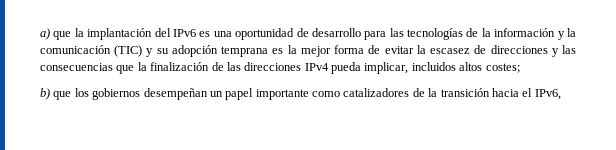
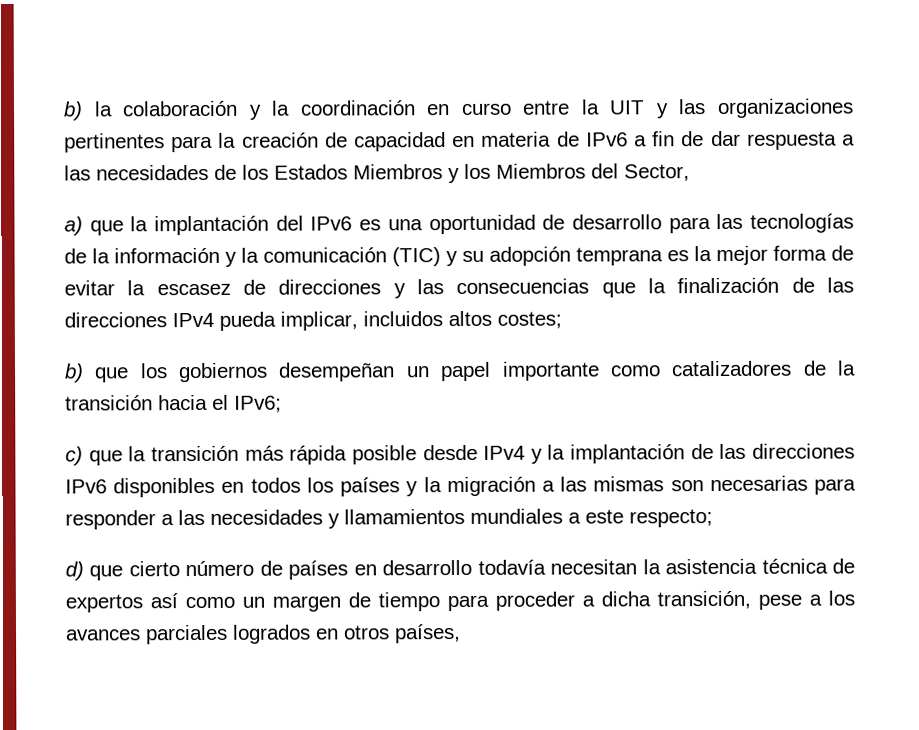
(40, 34) none -> [63,98,855,121] [64,130,856,153] [64,163,690,184] b) la colaboración y la coordinación en curso entre la UIT y las organizaciones pertinentes para la creación de capacidad en materia de IPv6 a fin de dar respuesta a las necesidades de los Estados Miembros y los Miembros del Sector, //
[534,89,561,100] IPv6, -> [234,395,282,413] [65,443,855,466] [65,475,856,498] [65,508,713,530] [65,558,855,581] [65,590,855,613] [66,624,461,645] IPv6; // c) que la transición más rápida posible desde IPv4 y la implantación de las direcciones IPv6 disponibles en todos los países y la migración a las mismas son necesarias para responder a las necesidades y llamamientos mundiales a este respecto; // d) que cierto número de países en desarrollo todavía necesitan la asistencia técnica de expertos así como un margen de tiempo para proceder a dicha transición, pese a los avances parciales logrados en otros países,

